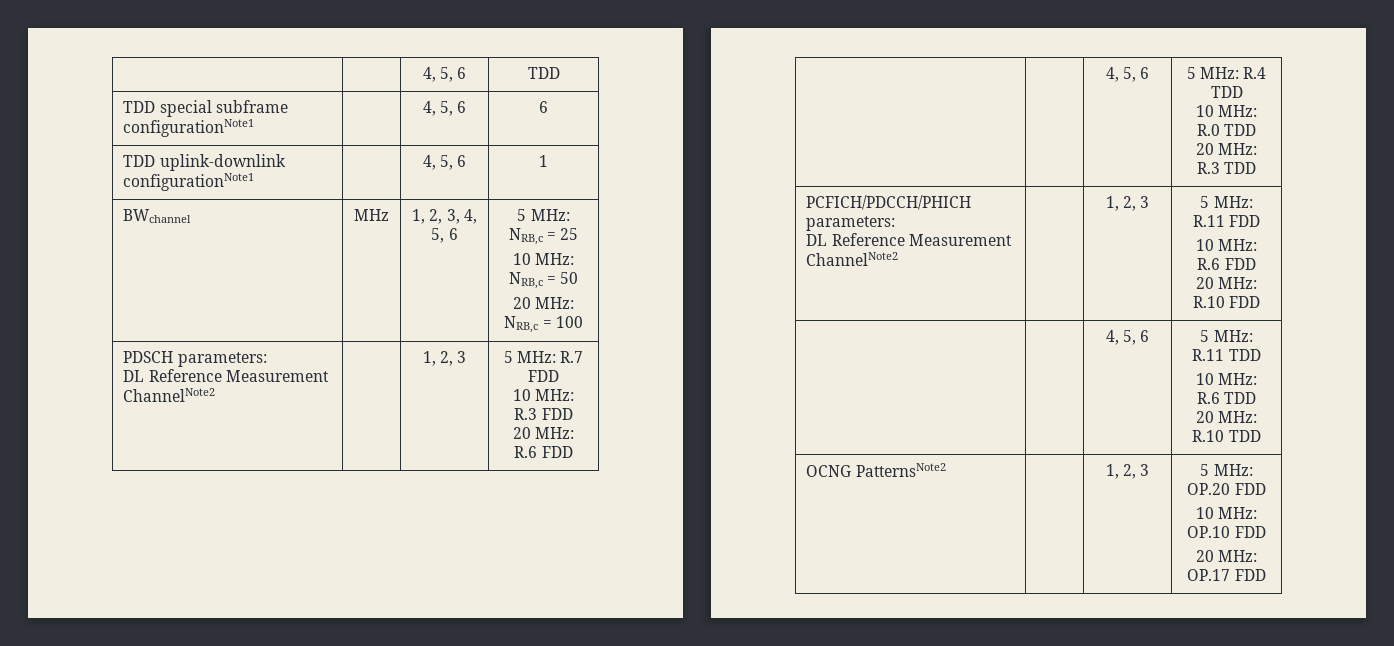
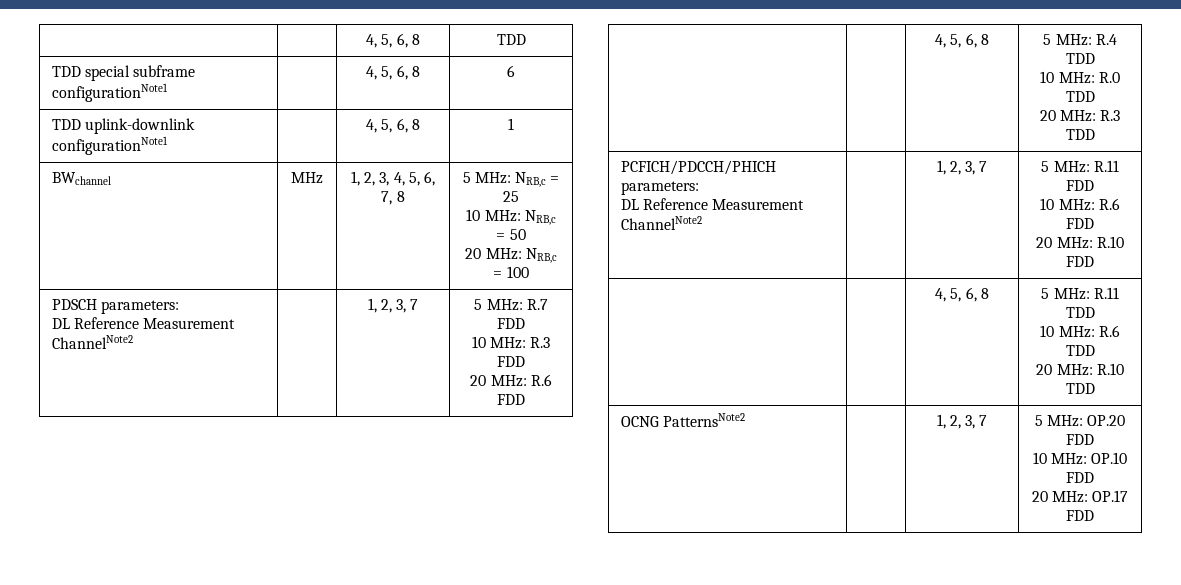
[422,67,467,82] | | 4, 5, 6 -> [366,33,420,48] | | 4, 5, 6, 8
[457,101,467,113] 6 -> [396,65,420,80] 6, 8
[457,155,467,167] 6 -> [396,118,420,133] 6, 8
[448,228,458,240] 6 -> [424,171,436,186] [381,191,405,205] 6, 7, 8
[457,351,467,363] 3 -> [396,299,419,313] 3, 7
[1140,67,1150,79] 6 -> [965,33,989,48] 6, 8
[1140,196,1150,208] 3 -> [965,161,988,175] 3, 7
[1140,330,1150,342] 6 -> [965,287,989,302] 6, 8
[1140,464,1150,476] 3 -> [965,415,988,429] 3, 7

